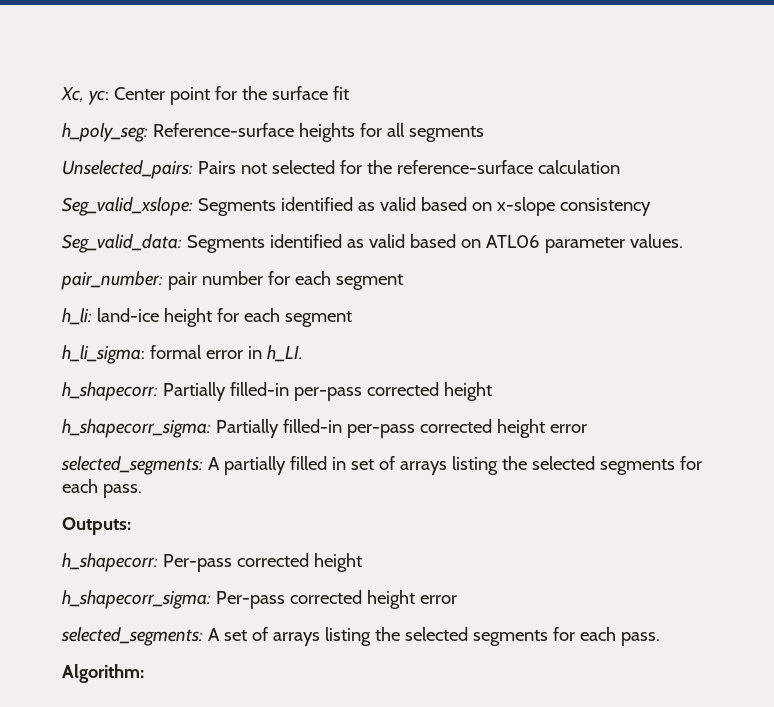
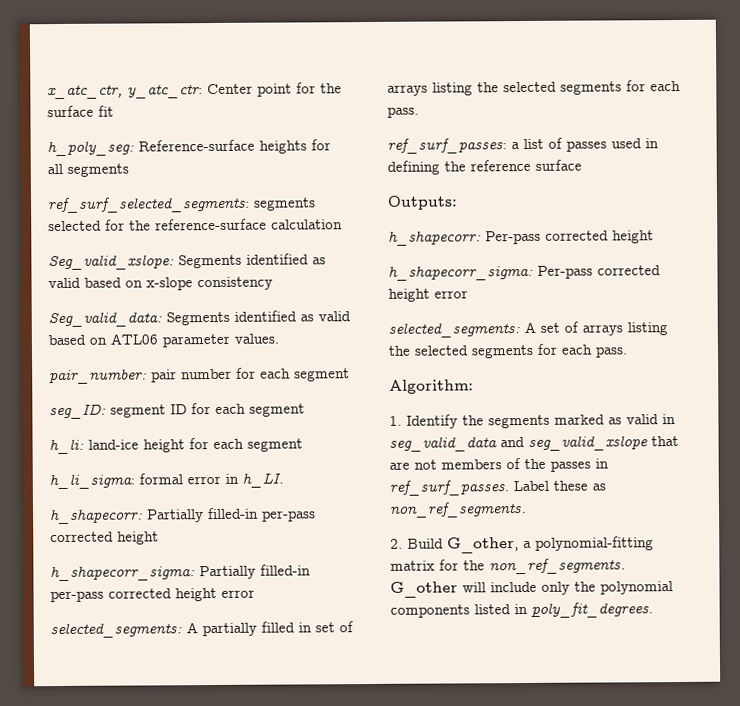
[61,87,109,105] Xc, yc: -> [47,84,203,100] x_atc_ctr, y_atc_ctr:
[62,160,267,179] Unselected_pairs: Pairs not -> [47,196,316,214] ref_surf_selected_segments: segments
(403, 282) none -> [49,403,305,420] // seg_ID: segment ID for each segment
(142, 491) none -> [387,137,659,154] [387,159,582,175] // ref_surf_passes: a list of passes used in defining the reference surface
(144, 673) none -> [389,414,676,429] [389,435,679,452] [389,458,609,472] [389,480,606,496] [389,501,527,518] [390,536,654,554] [390,558,626,575] [390,581,673,598] [390,602,653,618] // 1. Identify the segments marked as valid in seg_valid_data and seg_valid_xslope that are not members of the passes in ref_surf_passes. Label these as non_ref_segments. // 2. Build G_other, a polynomial-fitting matrix for the non_ref_segments. G_other will include only the polynomial components listed in poly_fit_degrees.

